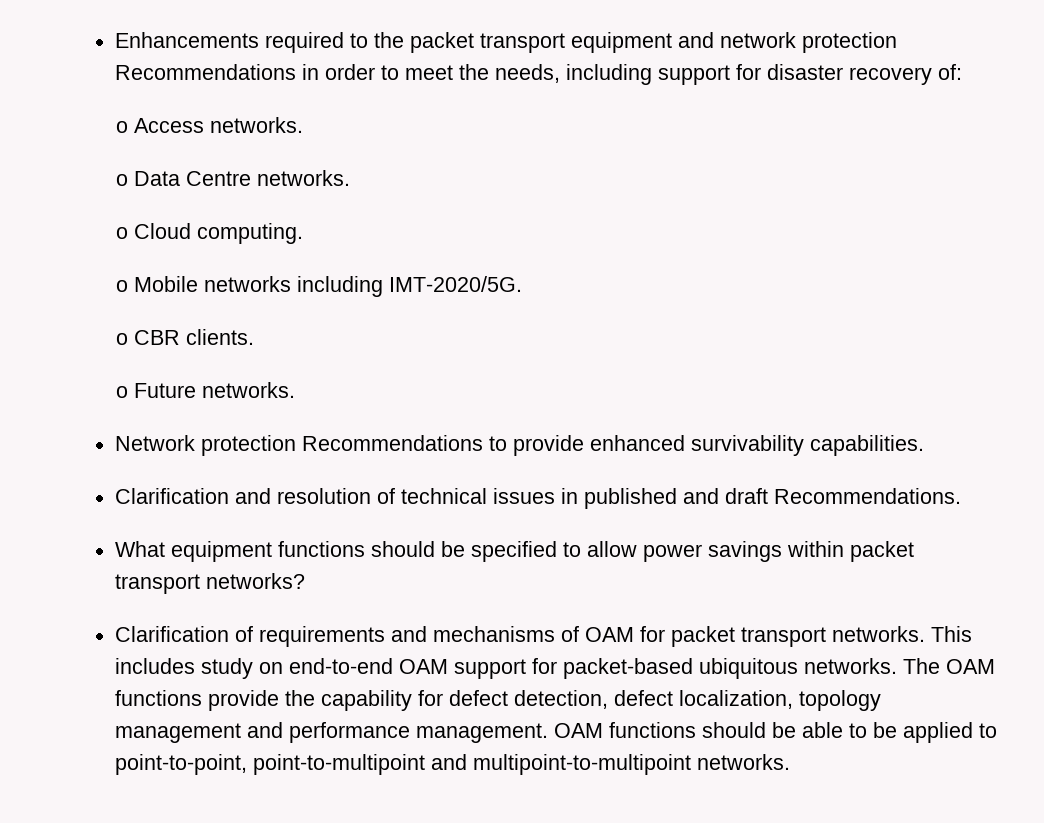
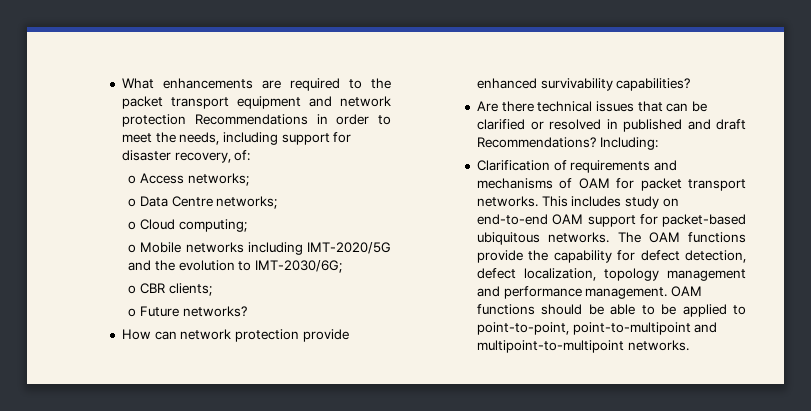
[115,32,260,48] Enhancements -> [122,78,282,89] What enhancements are
[849,67,933,85] recovery -> [174,152,231,163] recovery,
[210,117,304,133] networks. -> [187,173,249,186] networks;
[257,170,351,186] networks. -> [216,196,278,209] networks;
[197,223,304,244] computing. -> [178,219,247,232] computing;
[389,276,523,292] IMT-2020/5G. -> [307,242,391,254] [128,260,342,273] IMT-2020/5G and the evolution to IMT-2030/6G;
[186,329,255,345] clients. -> [168,283,212,296] clients;
[202,382,296,398] [115,435,925,456] [115,488,962,509] [115,541,915,562] [115,573,306,594] networks. // Network protection Recommendations to provide enhanced survivability capabilities. // Clarification and resolution of technical issues in published and draft Recommendations. // What equipment functions should be specified to allow power savings within packet transport networks? -> [182,306,247,317] [122,329,349,342] [477,78,691,91] [477,101,707,112] [477,119,746,132] [477,137,658,150] networks? // How can network protection provide enhanced survivability capabilities? // Are there technical issues that can be clarified or resolved in published and draft Recommendations? Including:

